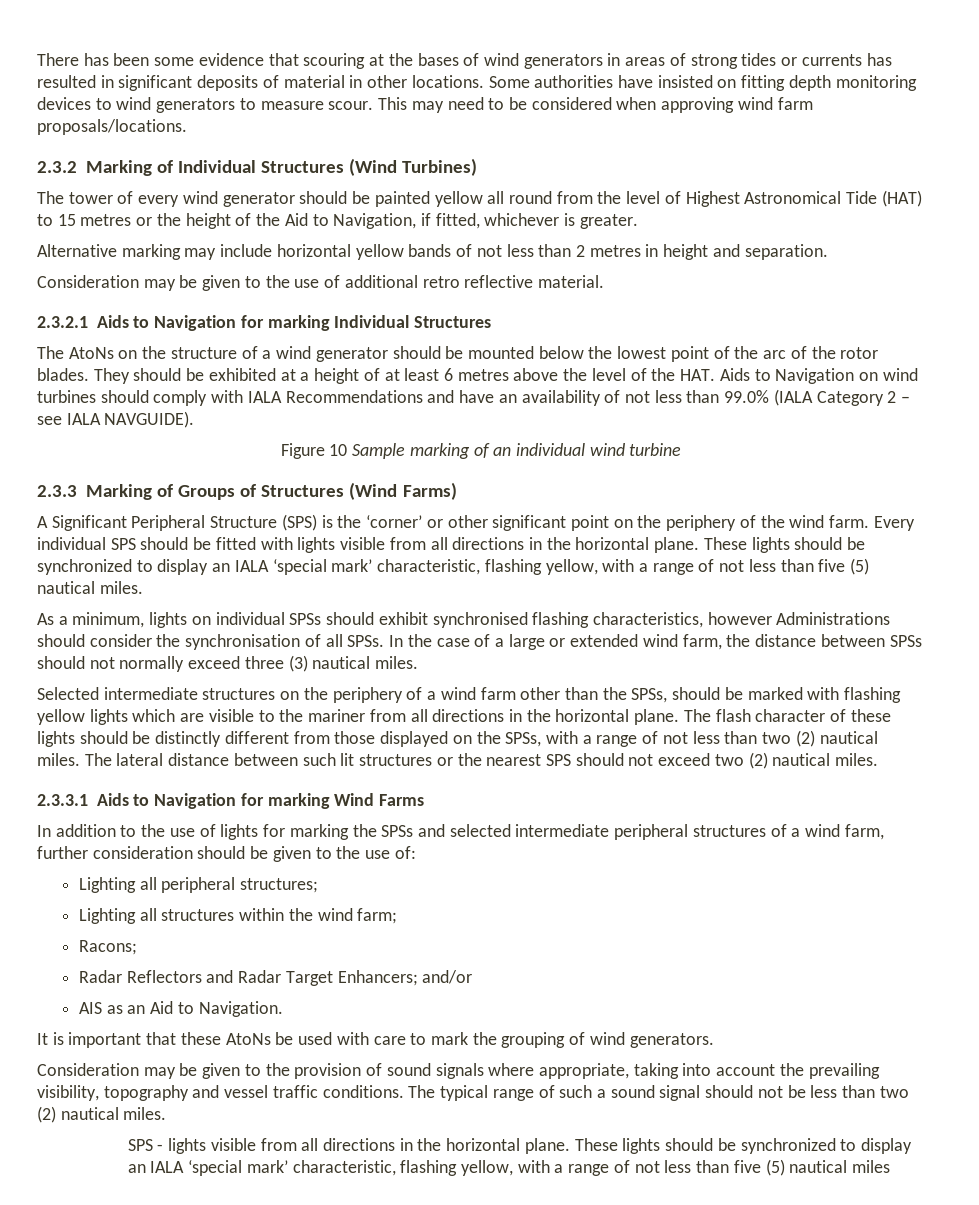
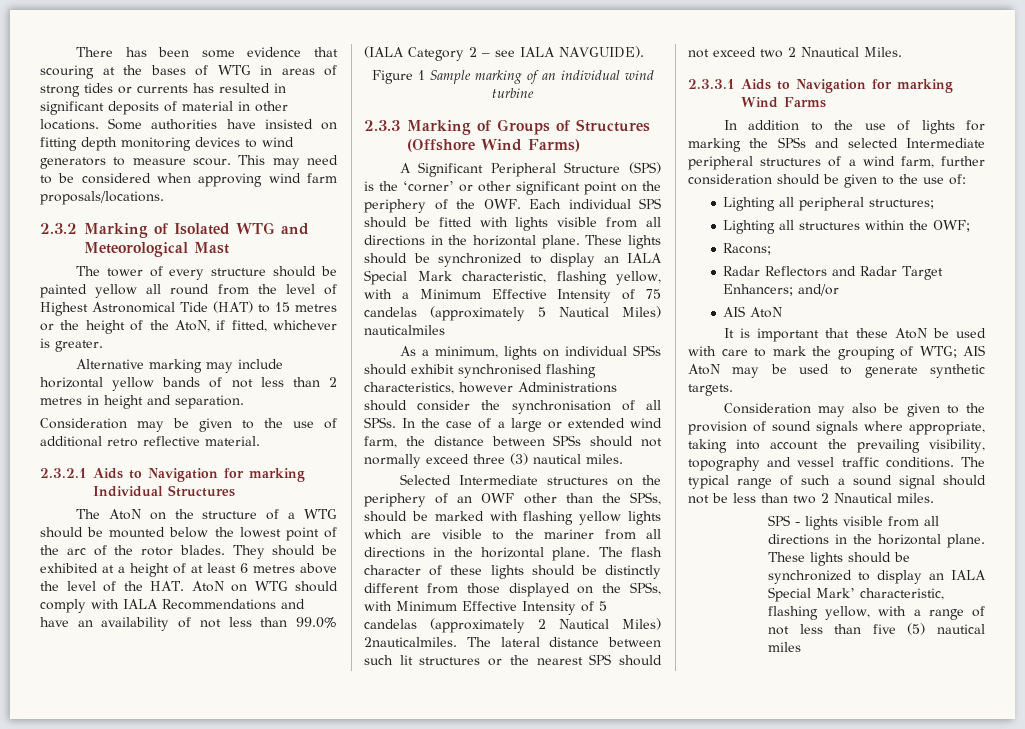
[483,53,603,69] wind generators -> [217,65,251,75] WTG
[178,158,478,176] Individual Structures (Wind Turbines) -> [174,222,309,235] [84,242,229,257] Isolated WTG and Meteorological Mast
[182,191,295,207] wind generator -> [211,268,267,276] structure
[284,213,417,229] Aid to Navigation, -> [174,320,210,332] AtoN,
[68,347,114,359] AtoNs -> [108,509,141,520] AtoN
[276,346,388,362] wind generator -> [304,509,338,519] WTG
[719,368,918,384] [37,390,96,403] Aids to Navigation on wind turbines -> [191,581,288,592] AtoN on WTG
[329,444,348,456] 10 -> [417,70,425,80] 1
[349,482,398,500] (Wind -> [407,139,522,152] (Offshore Wind
[789,515,915,531] wind farm. Every -> [483,199,561,209] OWF. Each
[272,558,870,575] [37,581,143,594] ‘special mark’ characteristic, flashing yellow, with a range of not less than five (5) nautical miles. -> [364,270,662,285] [364,289,661,303] [364,306,661,321] [364,325,445,335] Special Mark characteristic, flashing yellow, with a Minimum Effective Intensity of 75 candelas (approximately 5 Nautical Miles) nauticalmiles
[103,687,198,700] intermediate -> [458,475,538,485] Intermediate
[427,687,516,700] a wind farm -> [457,493,515,503] an OWF
[582,730,878,747] [37,753,80,766] a range of not less than two (2) nautical miles. -> [396,601,607,615] [364,618,661,633] [364,637,457,647] Minimum Effective Intensity of 5 candelas (approximately 2 Nautical Miles) 2nauticalmiles.
[748,752,879,769] (2) nautical miles. -> [788,47,902,57] 2 Nnautical Miles.
[515,824,610,837] intermediate -> [906,138,985,148] Intermediate
[317,908,398,924] wind farm; -> [933,220,971,232] OWF;
[106,1001,283,1017] as an Aid to Navigation. -> [750,307,783,318] AtoN
[225,1033,271,1045] AtoNs -> [894,328,927,339] AtoN
[589,1032,714,1048] [37,1063,176,1079] wind generators. // Consideration may -> [919,345,985,358] [688,364,985,378] [688,384,733,396] [723,403,878,417] WTG; AIS AtoN may be used to generate synthetic targets. // Consideration may also
[37,1106,119,1123] (2) nautical -> [821,493,892,503] 2 Nnautical
[188,1160,288,1176] ‘special mark’ -> [768,587,856,602] Special Mark’

